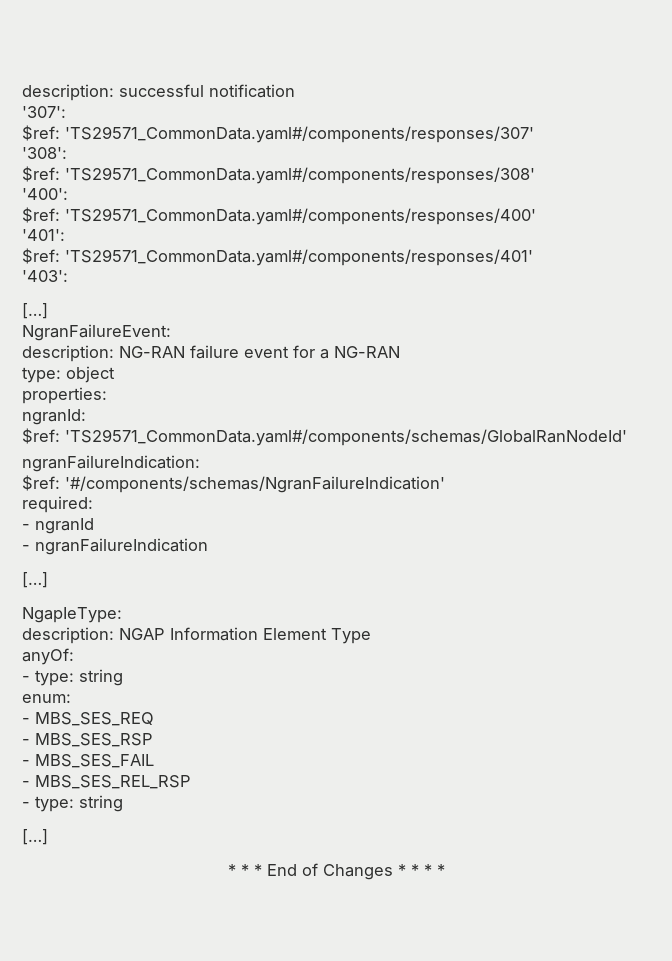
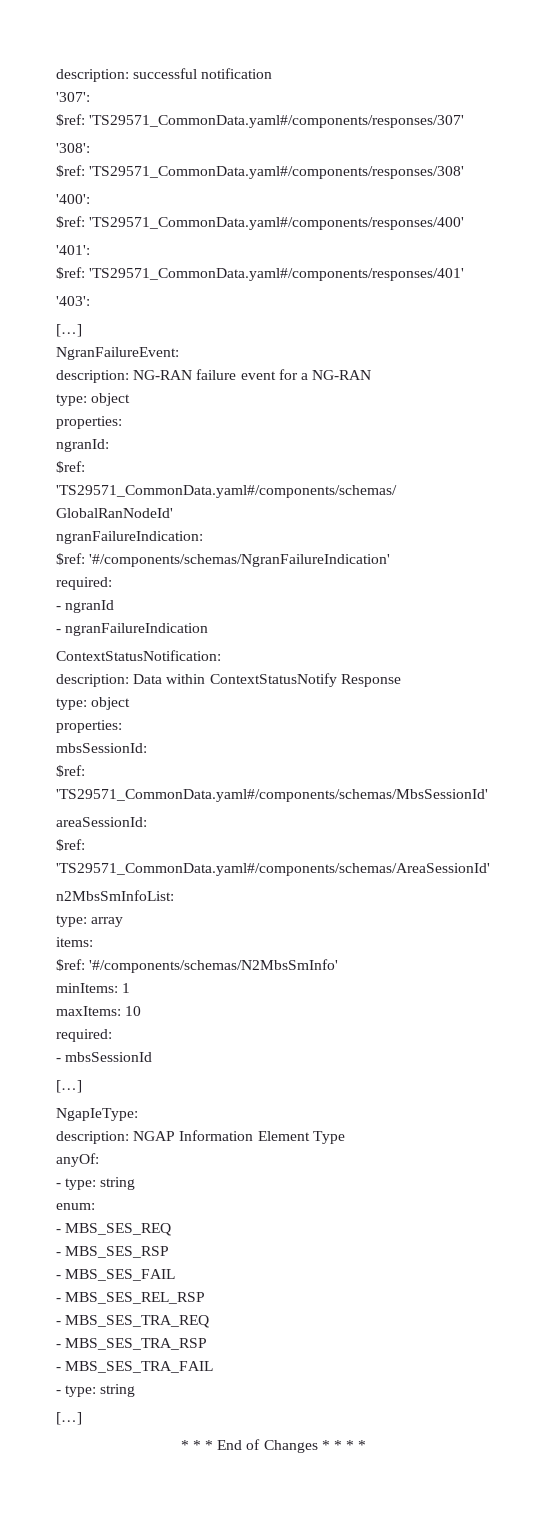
(208, 546) none -> [56,650,221,661] [56,673,401,687] [56,697,131,710] [56,720,122,733] [56,743,147,753] [56,765,85,777] [56,789,488,802] [56,817,147,827] [56,839,85,851] [56,863,490,876] [56,890,174,901] [56,915,124,927] [56,937,93,947] [56,959,339,973] [56,983,131,993] [56,1006,142,1016] [56,1029,112,1042] [56,1052,153,1062] // ContextStatusNotification: // description: Data within ContextStatusNotify Response // type: object // properties: // mbsSessionId: // $ref: 'TS29571_CommonData.yaml#/components/schemas/MbsSessionId' // areaSessionId: // $ref: 'TS29571_CommonData.yaml#/components/schemas/AreaSessionId' // n2MbsSmInfoList: // type: array // items: // $ref: '#/components/schemas/N2MbsSmInfo' // minItems: 1 // maxItems: 10 // required: // - mbsSessionId
(191, 782) none -> [56,1315,210,1328] [56,1338,208,1350] [56,1361,214,1373] // - MBS_SES_TRA_REQ // - MBS_SES_TRA_RSP // - MBS_SES_TRA_FAIL

